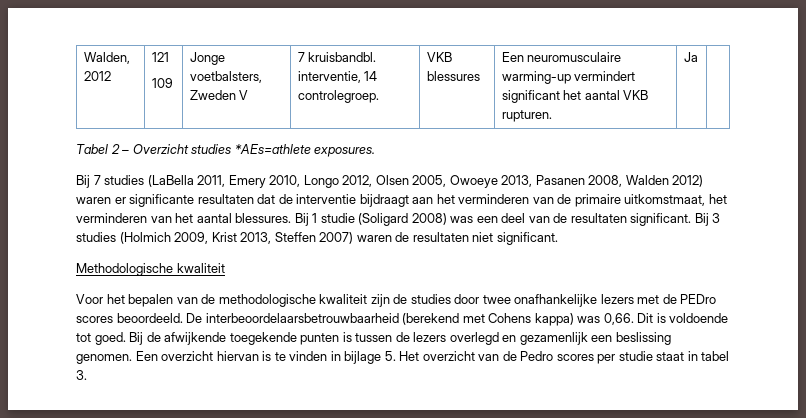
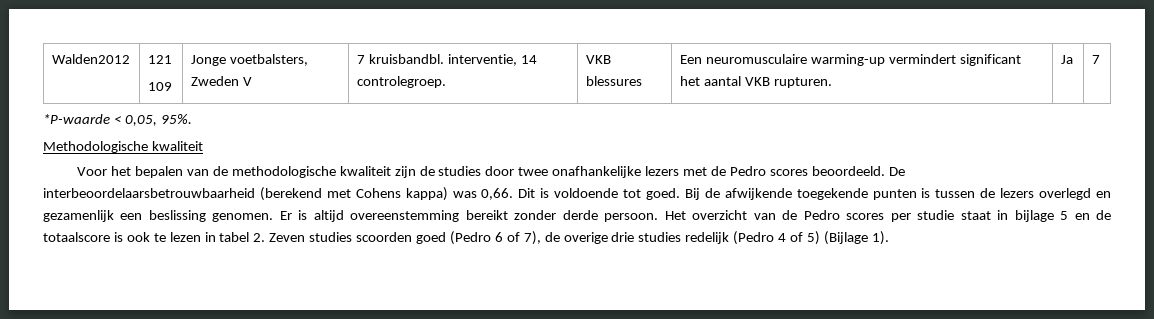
[83,52,130,64] [83,71,111,81] Walden, 2012 -> [51,54,130,64] Walden2012
[76,144,376,157] [76,175,704,188] [76,194,727,207] [76,213,721,226] [76,232,558,245] // Tabel 2 – Overzicht studies *AEs=athlete exposures. // Bij 7 studies (LaBella 2011, Emery 2010, Longo 2012, Olsen 2005, Owoeye 2013, Pasanen 2008, Walden 2012) waren er significante resultaten dat de interventie bijdraagt aan het verminderen van de primaire uitkomstmaat, het verminderen van het aantal blessures. Bij 1 studie (Soligard 2008) was een deel van de resultaten significant. Bij 3 studies (Holmich 2009, Krist 2013, Steffen 2007) waren de resultaten niet significant. -> [1091,55,1100,64] [43,114,192,126] 7 // *P-waarde < 0,05, 95%.
[680,294,717,304] PEDro -> [729,166,766,176] Pedro
[135,351,396,364] Een overzicht hiervan is te vinden in bijlage 5. -> [279,210,659,222] Er is altijd overeenstemming bereikt zonder derde persoon.
[701,351,730,361] [76,370,87,380] tabel 3. -> [1014,210,1112,222] [43,231,889,245] bijlage 5 en de totaalscore is ook te lezen in tabel 2. Zeven studies scoorden goed (Pedro 6 of 7), de overige drie studies redelijk (Pedro 4 of 5) (Bijlage 1).

